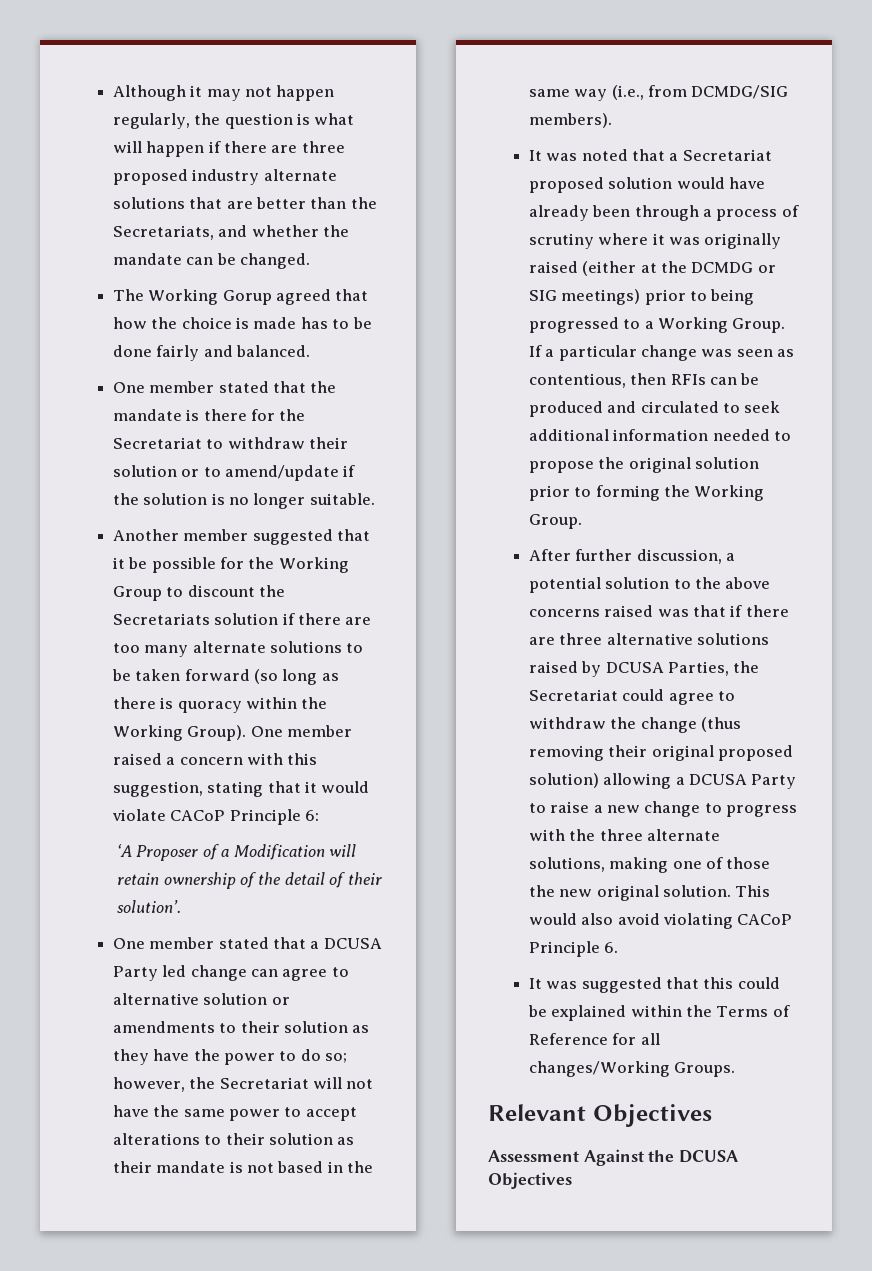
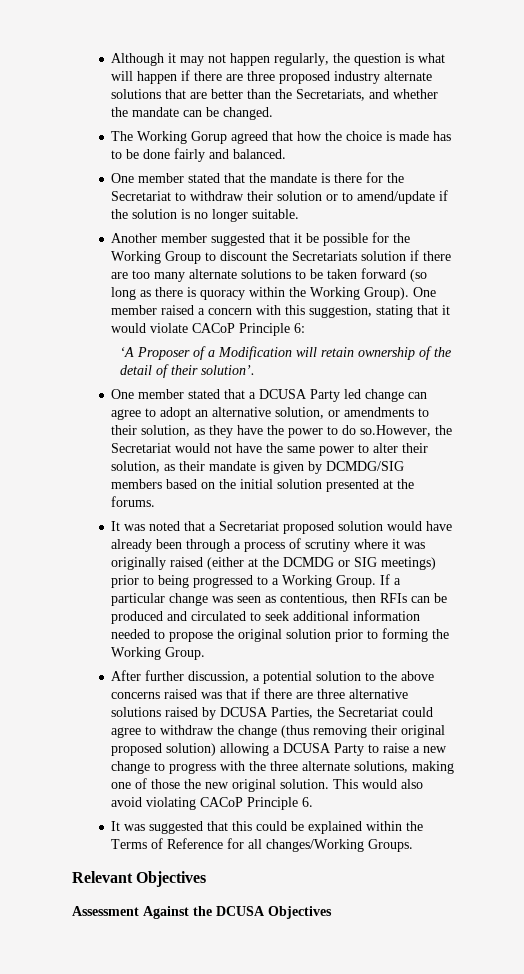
[112,993,268,1005] alternative solution -> [160,407,325,420] adopt an alternative solution,
[284,1021,349,1033] solution -> [141,425,191,437] solution,
[325,1053,348,1063] [112,1077,343,1092] so; however, the Secretariat will -> [360,425,453,437] [111,443,211,453] so.However, the Secretariat would
[305,1107,357,1121] [112,1133,355,1145] [112,1161,374,1173] [528,85,789,101] [528,113,612,128] accept alterations to their solution as their mandate is not based in the same way (i.e., from DCMDG/SIG members). -> [373,443,429,453] [111,461,405,474] [111,479,415,492] [111,496,156,507] alter their solution, as their mandate is given by DCMDG/SIG members based on the initial solution presented at the forums.

